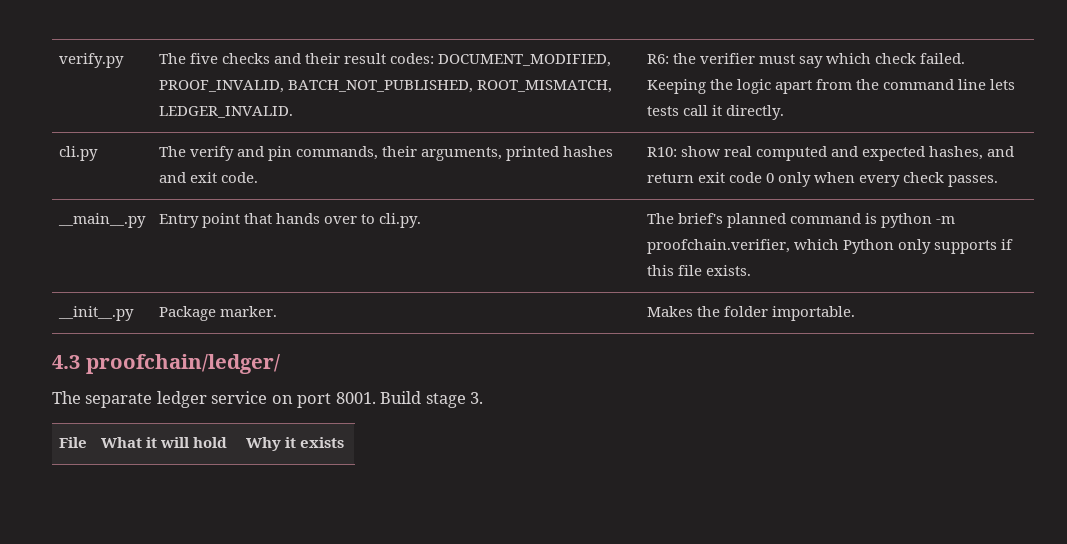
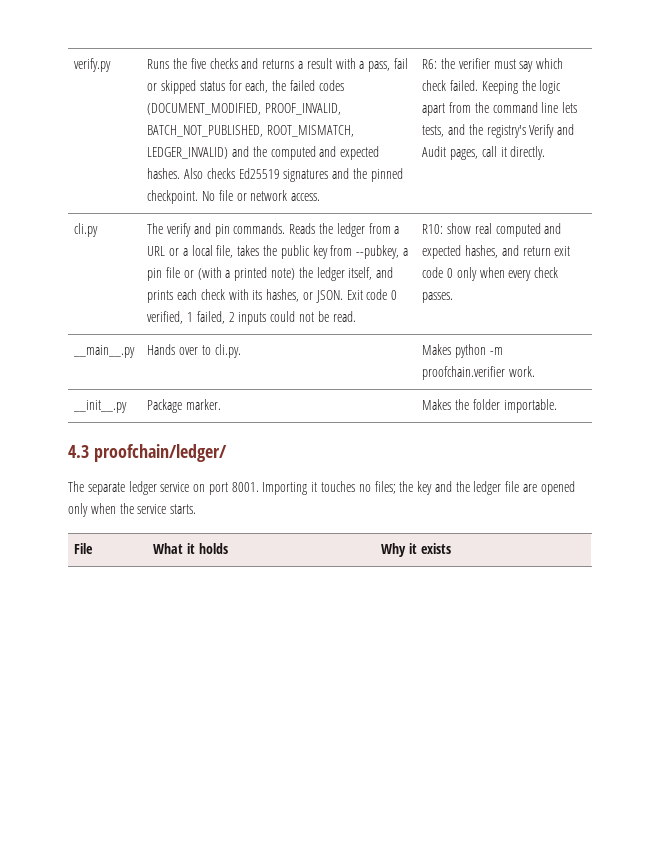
[158,53,186,64] The -> [147,58,188,69] Runs the
[305,53,612,67] [158,80,612,93] [158,106,293,118] their result codes: DOCUMENT_MODIFIED, PROOF_INVALID, BATCH_NOT_PUBLISHED, ROOT_MISMATCH, LEDGER_INVALID. -> [262,58,408,72] [147,80,344,94] [147,103,342,115] [147,125,355,137] [147,146,380,160] [147,168,403,182] [147,190,321,204] returns a result with a pass, fail or skipped status for each, the failed codes (DOCUMENT_MODIFIED, PROOF_INVALID, BATCH_NOT_PUBLISHED, ROOT_MISMATCH, LEDGER_INVALID) and the computed and expected hashes. Also checks Ed25519 signatures and the pinned checkpoint. No file or network access.
[646,106,679,116] tests -> [422,124,575,138] [422,146,479,160] tests, and the registry's Verify and Audit pages,
[296,146,614,161] [158,172,258,183] commands, their arguments, printed hashes and exit code. -> [233,223,400,237] [147,245,408,259] [147,267,394,281] [147,289,398,303] [147,311,356,325] commands. Reads the ledger from a URL or a local file, takes the public key from --pubkey, a pin file or (with a printed note) the ledger itself, and prints each check with its hashes, or JSON. Exit code 0 verified, 1 failed, 2 inputs could not be read.
[158,213,320,228] Entry point that hands -> [147,344,176,355] Hands
[646,213,956,228] [646,239,1014,254] [646,265,751,276] The brief's planned command is python -m proofchain.verifier, which Python only supports if this file exists. -> [422,344,503,358] [422,366,536,380] Makes python -m proofchain.verifier work.
[380,391,484,408] Build stage 3. -> [262,481,575,495] [68,503,197,517] Importing it touches no files; the key and the ledger file are opened only when the service starts.
[159,437,227,448] will hold -> [198,543,228,554] holds

